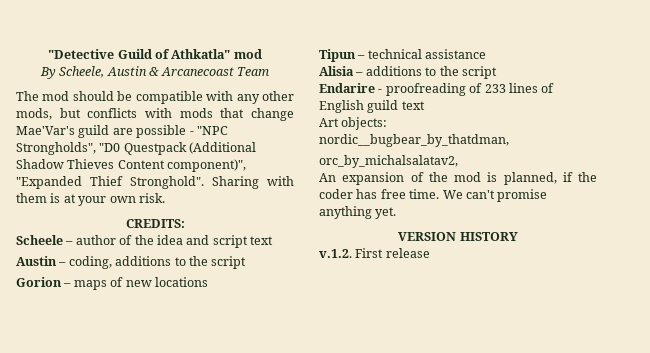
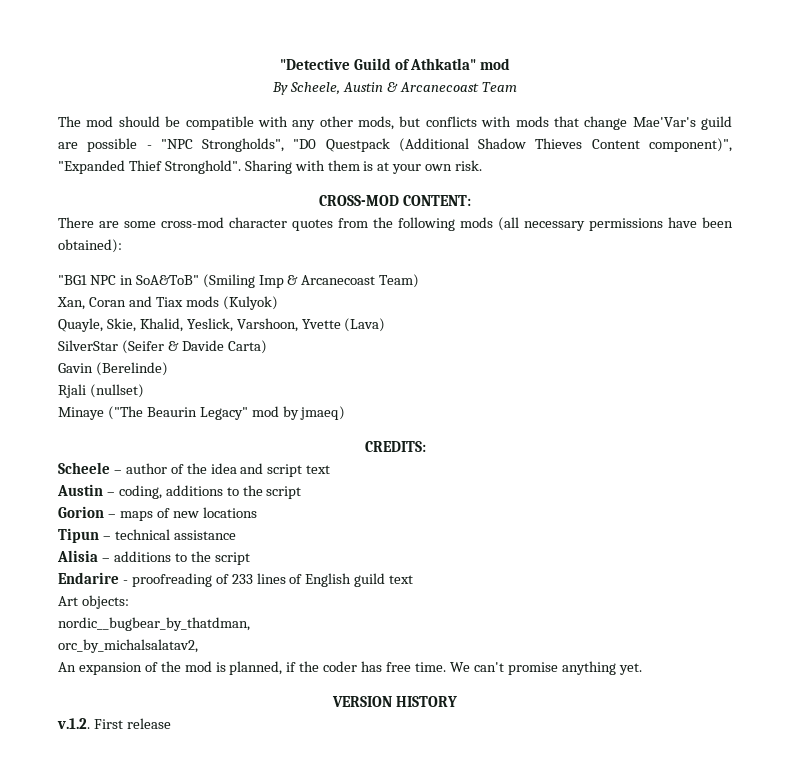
(165, 198) none -> [319,195,471,206] [58,217,733,231] [58,239,122,253] [58,274,420,288] [57,296,278,310] [58,318,386,332] [58,340,267,354] [58,362,168,376] [58,384,144,398] [58,406,346,420] // CROSS-MOD CONTENT: // There are some cross-mod character quotes from the following mods (all necessary permissions have been obtained): // "BG1 NPC in SoA&ToB" (Smiling Imp & Arcanecoast Team) // Xan, Coran and Tiax mods (Kulyok) // Quayle, Skie, Khalid, Yeslick, Varshoon, Yvette (Lava) // SilverStar (Seifer & Davide Carta) // Gavin (Berelinde) // Rjali (nullset) // Minaye ("The Beaurin Legacy" mod by jmaeq)

